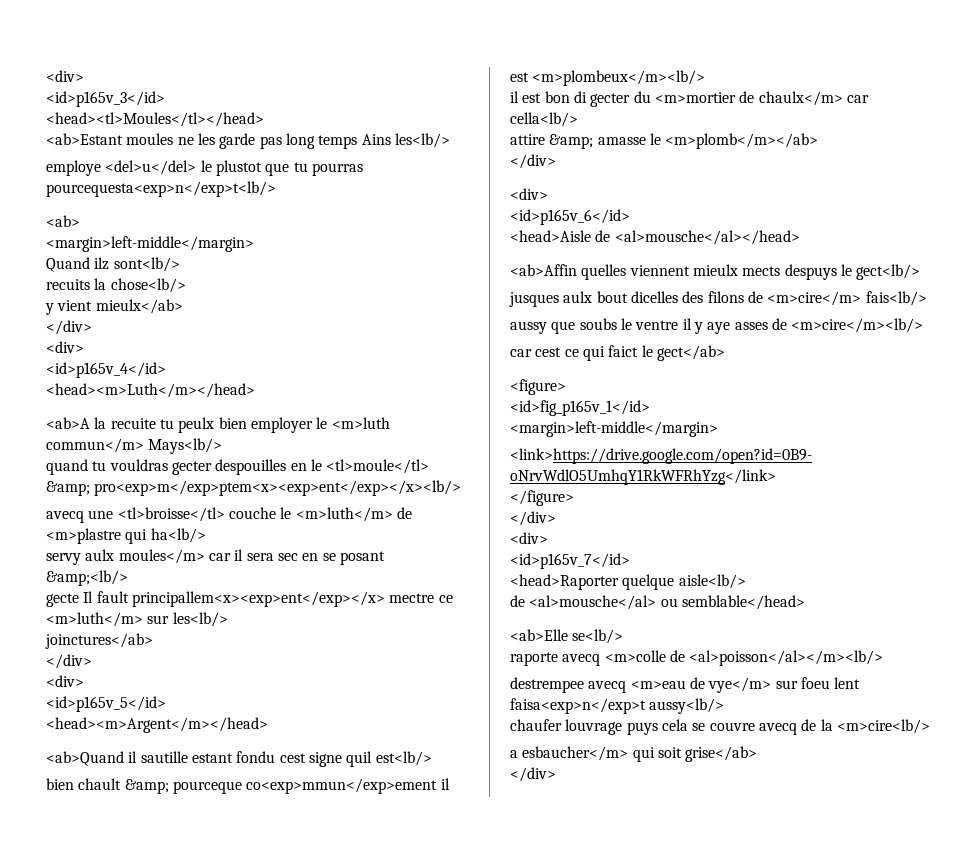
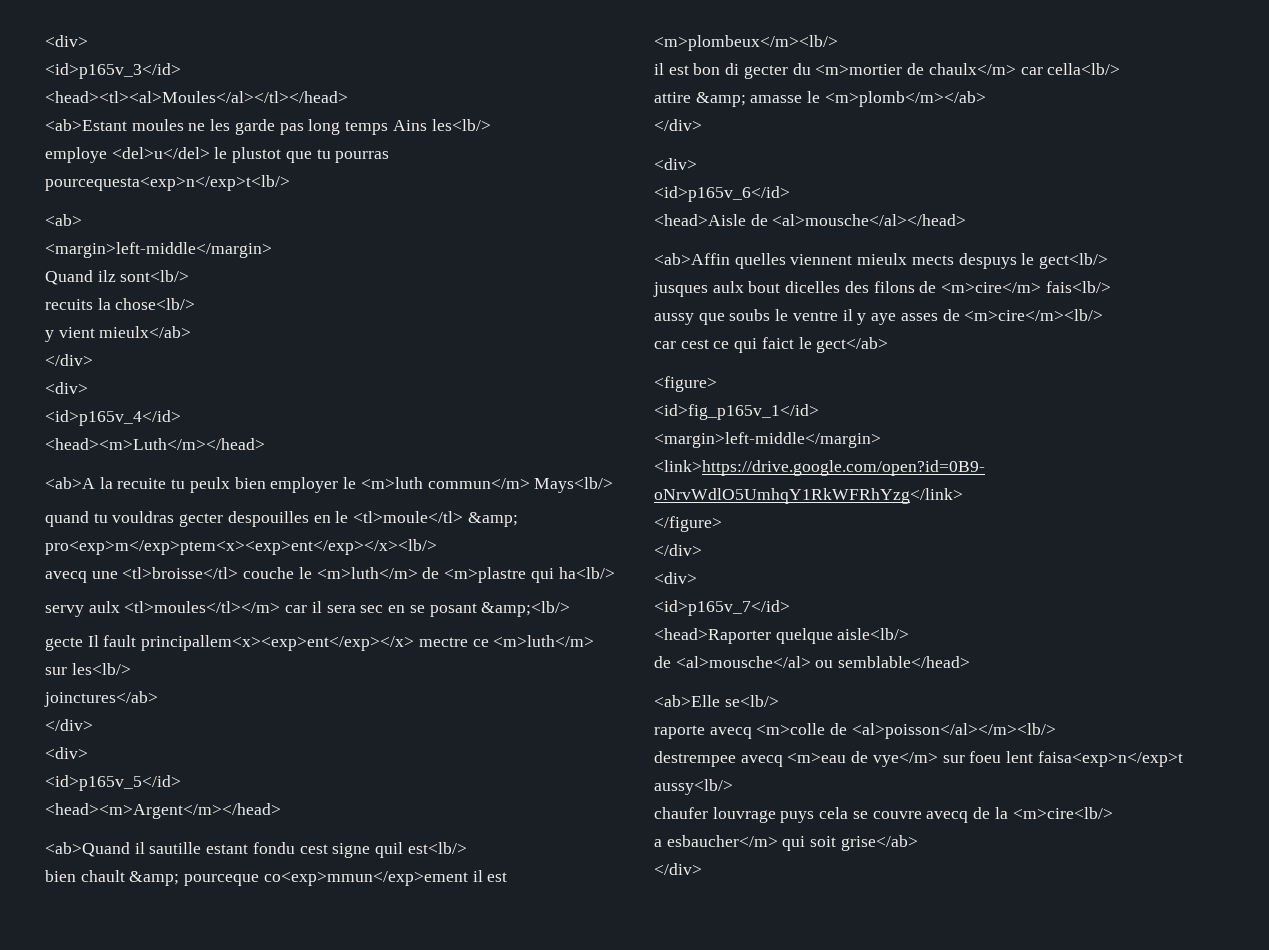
[46,112,264,127] <head><tl>Moules</tl></head> -> [45,91,348,103] <head><tl><al>Moules</al></tl></head>
[118,549,205,564] moules</m> -> [124,601,281,613] <tl>moules</tl></m>

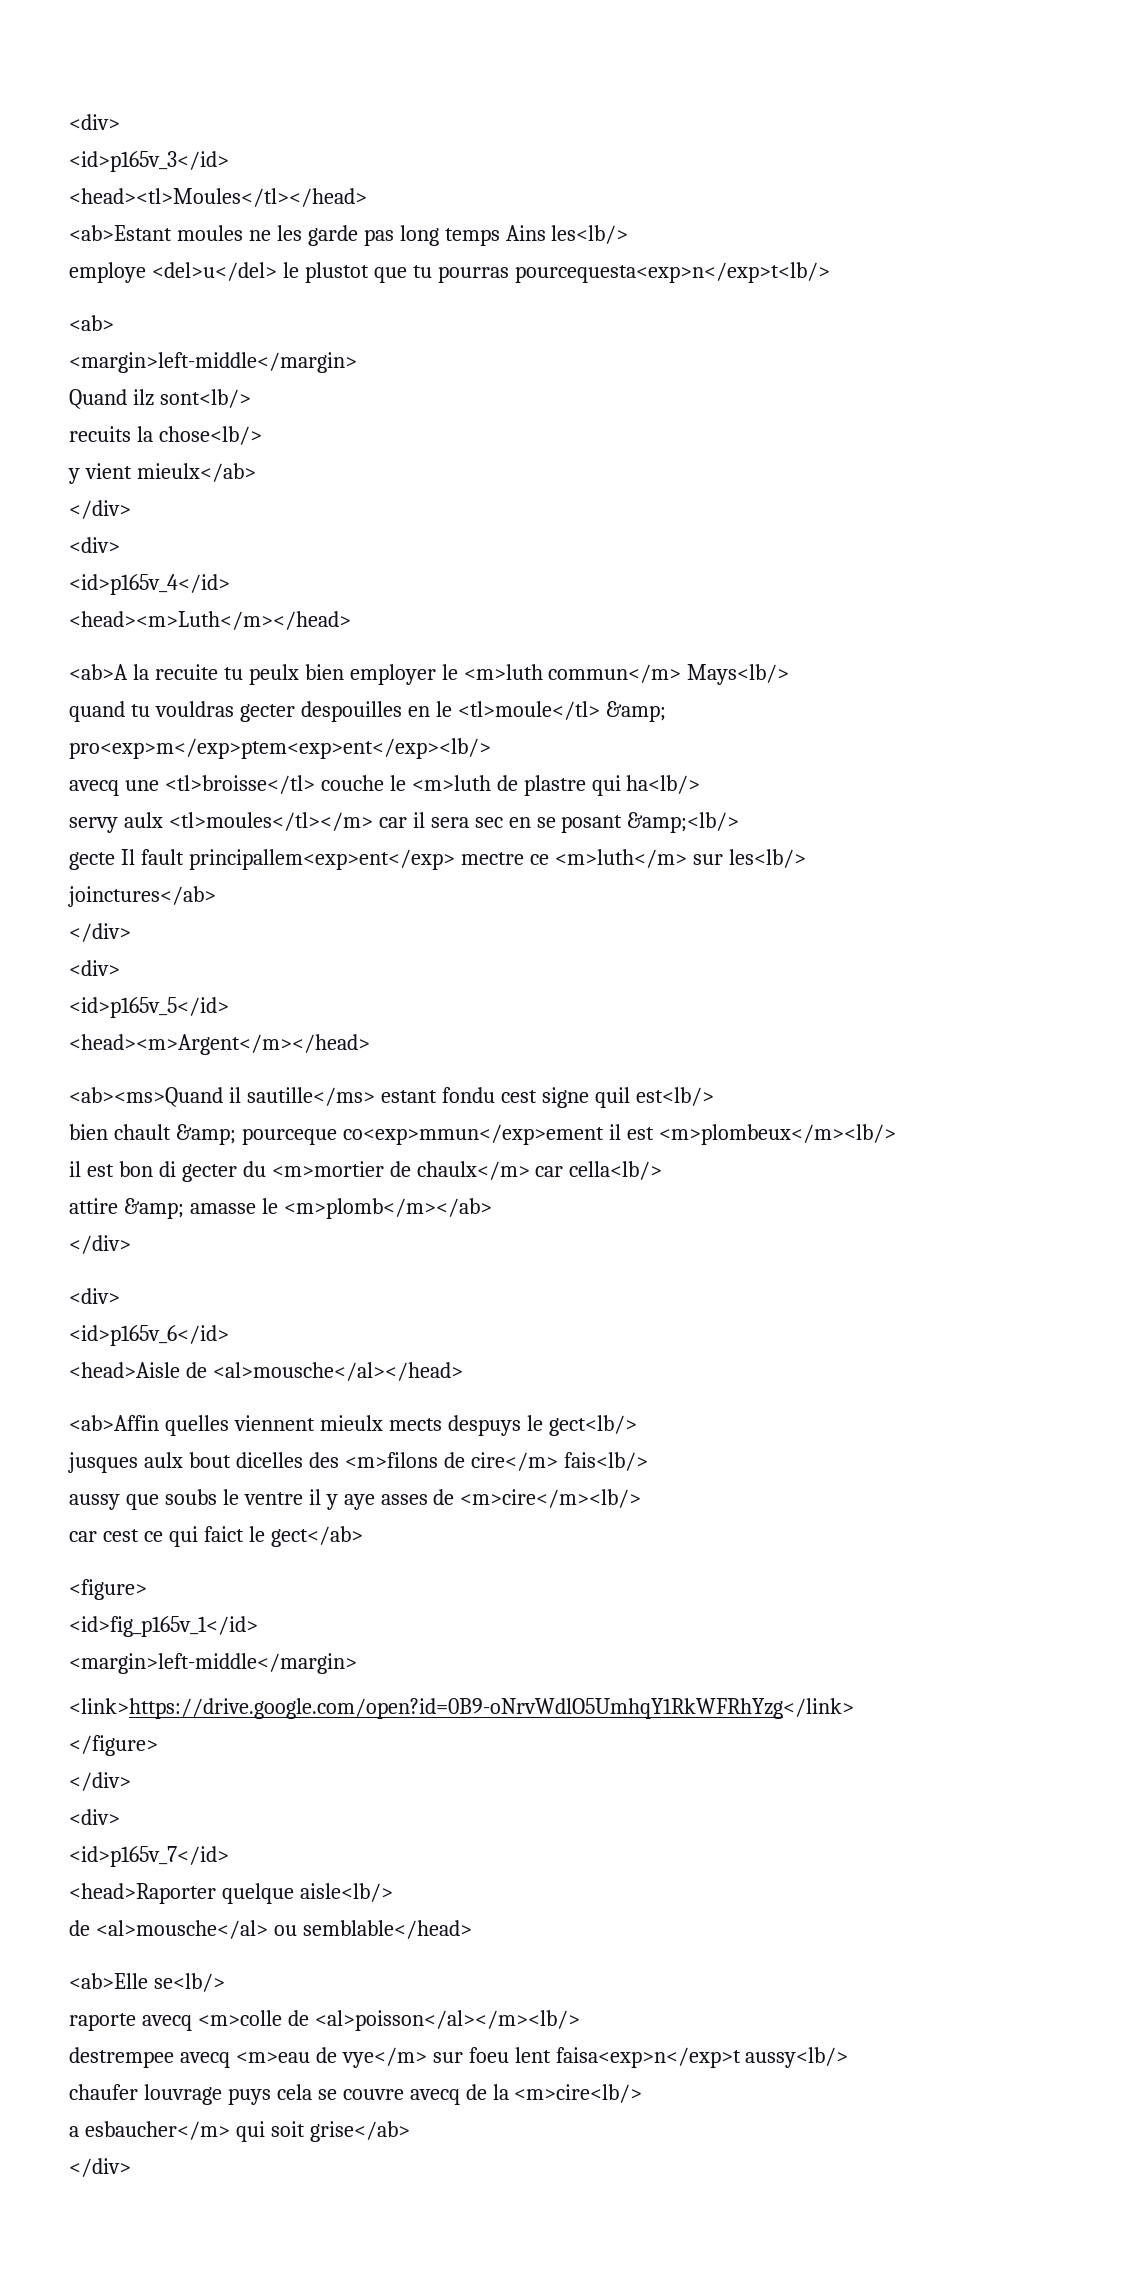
[45,91,348,103] <head><tl><al>Moules</al></tl></head> -> [69,188,367,207] <head><tl>Moules</tl></head>
[45,539,437,555] pro<exp>m</exp>ptem<x><exp>ent</exp></x><lb/> -> [69,738,491,759] pro<exp>m</exp>ptem<exp>ent</exp><lb/>
[316,567,527,583] <m>luth</m> de <m>plastre -> [411,775,586,796] <m>luth de plastre
[141,635,415,651] principallem<x><exp>ent</exp></x> -> [188,849,455,870] principallem<exp>ent</exp>
[45,842,202,857] <ab>Quand il sautille -> [69,1087,375,1107] <ab><ms>Quand il sautille</ms>
[873,281,1042,293] filons de <m>cire</m> -> [344,1452,558,1471] <m>filons de cire</m>

